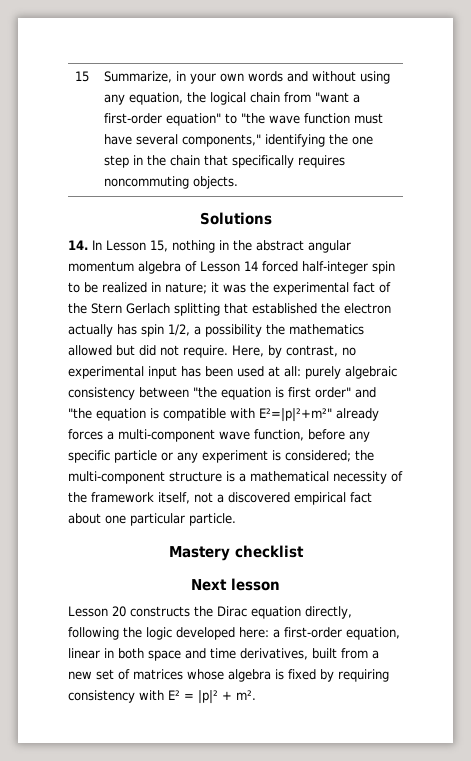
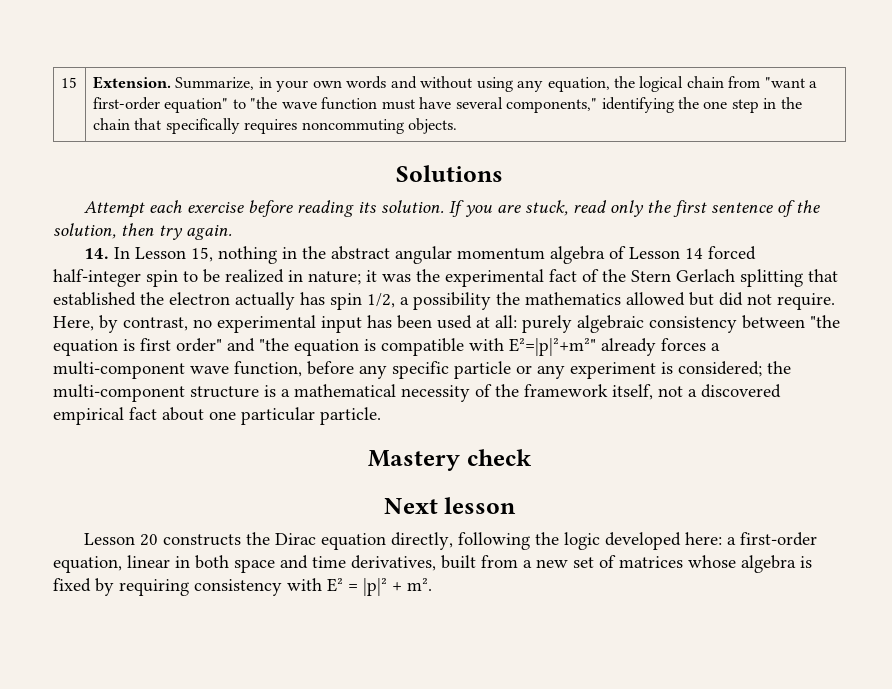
(90, 76) none -> [92,76,171,89] Extension.
(272, 218) none -> [84,200,821,218] [53,223,232,240] // Attempt each exercise before reading its solution. If you are stuck, read only the first sentence of the solution, then try again.
[234,545,304,558] checklist -> [466,449,532,466] check

